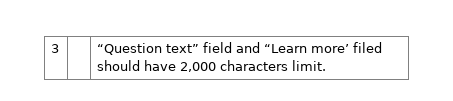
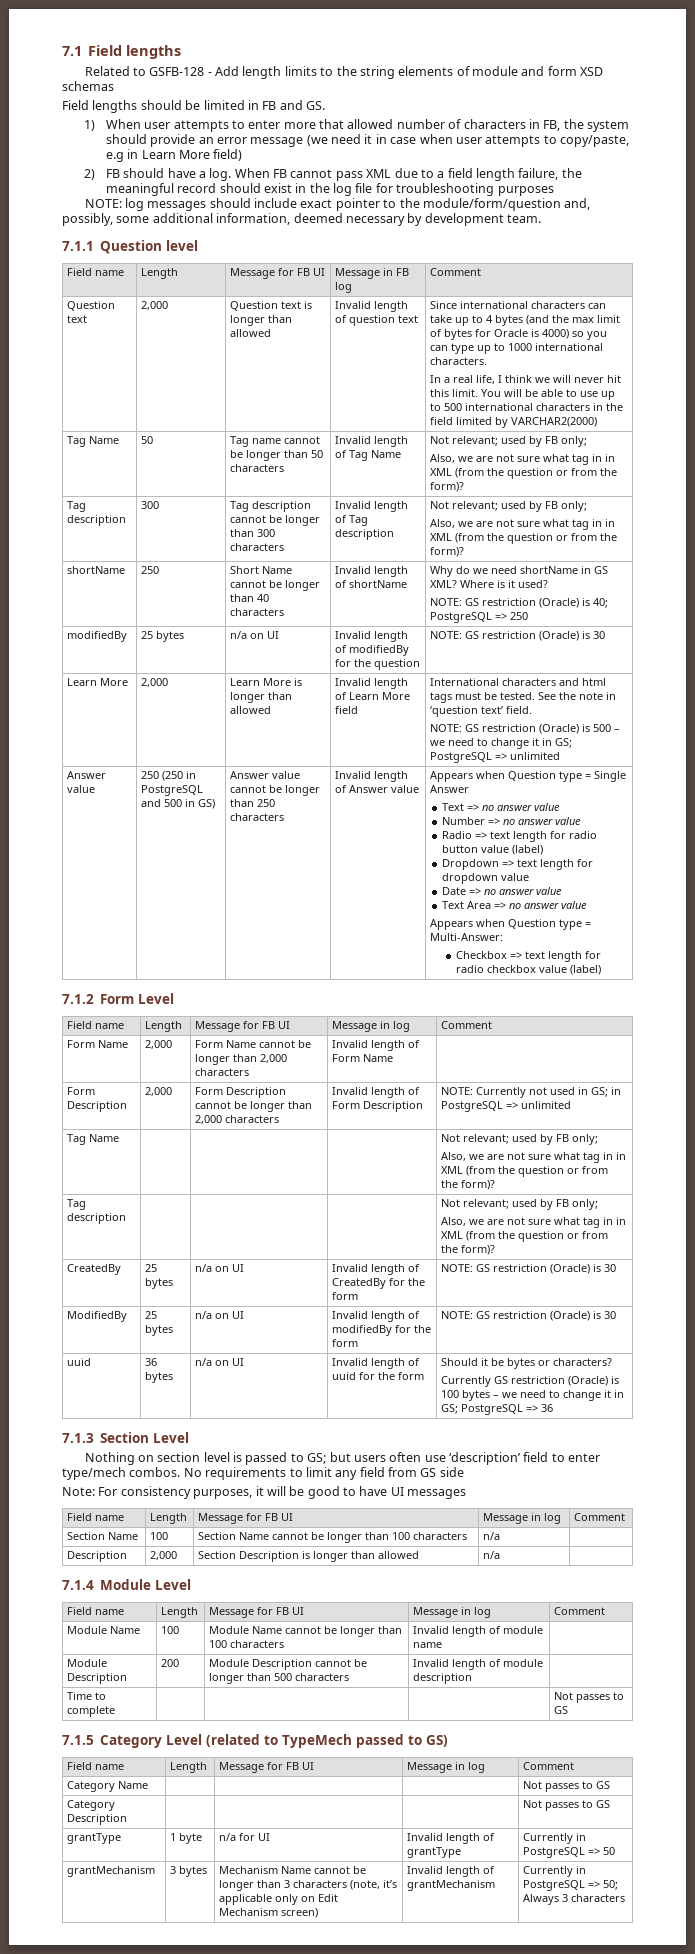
[51,44,60,53] [97,42,383,55] [97,60,327,72] 3 | | “Question text” field and “Learn more’ filed should have 2,000 characters limit. -> [62,45,182,59] [84,66,604,79] [62,81,114,91] [62,100,325,113] [83,119,630,132] [105,134,630,147] [105,149,243,162] [83,168,582,181] [105,183,554,196] [84,198,591,211] [62,213,541,226] [62,240,199,254] [67,268,125,276] [141,268,179,279] [230,268,326,279] [335,268,410,279] [335,282,353,293] [430,268,482,276] [67,301,116,311] [67,315,88,323] [141,301,169,310] [230,301,313,311] [230,315,293,326] [230,329,272,337] [335,301,409,312] [335,315,419,326] [430,301,607,309] [430,315,621,326] [430,329,608,340] [430,343,604,354] [430,357,488,365] [430,375,622,384] [430,389,616,400] [430,403,624,411] [430,417,598,428] [67,436,120,447] [141,436,154,444] [230,436,321,447] [230,450,324,461] [230,464,285,472] [335,436,409,447] [335,450,402,461] [430,436,588,447] [430,454,616,465] [430,468,618,479] [430,482,465,492] [67,501,87,512] [67,515,127,526] [141,501,160,509] [230,501,312,512] [230,515,321,526] [230,529,276,537] [230,543,285,551] [335,501,409,512] [335,515,369,526] [335,529,395,540] [430,501,588,512] [430,519,616,530] [430,533,618,544] [430,547,465,557] [67,566,126,574] [141,566,160,574] [230,566,293,574] [230,580,321,591] [230,594,270,602] [230,608,285,616] [335,566,409,577] [335,580,408,588] [430,566,609,577] [430,580,549,588] [430,598,609,608] [430,612,529,623] [67,631,128,642] [141,631,185,642] [230,631,280,639] [335,631,409,642] [335,645,410,656] [335,659,421,670] [430,631,606,641] [67,678,129,686] [141,678,169,687] [230,678,303,686] [230,692,293,703] [230,706,272,714] [335,678,409,689] [335,692,411,700] [335,706,359,714] [430,678,607,686] [430,692,617,703] [430,706,533,717] [430,724,621,734] [430,738,573,749] [430,752,561,763] [67,771,107,779] [67,785,96,793] [141,771,197,781] [141,785,204,796] [141,799,216,809] [230,771,301,779] [230,785,321,796] [230,799,276,807] [230,813,285,821] [335,771,409,782] [335,785,420,793] [430,771,627,782] [430,785,470,793] [442,803,561,811] [442,817,582,825] [442,831,598,842] [442,845,544,855] [442,859,594,870] [442,873,530,884] [442,887,563,895] [442,901,588,909] [430,919,592,930] [430,933,504,941] [455,951,601,962] [455,965,601,975] [62,993,175,1004] [67,1021,125,1029] [145,1021,183,1032] [195,1021,291,1032] [332,1021,411,1032] [441,1021,493,1029] [67,1040,129,1048] [145,1040,173,1049] [195,1040,312,1048] [195,1054,288,1065] [195,1068,250,1076] [332,1040,421,1051] [332,1054,394,1062] [67,1087,96,1095] [67,1101,128,1112] [145,1087,173,1096] [195,1087,287,1098] [195,1101,313,1112] [195,1115,280,1124] [332,1087,421,1098] [332,1101,424,1112] [441,1087,622,1098] [441,1101,572,1112] [67,1134,120,1145] [441,1134,599,1145] [441,1152,627,1163] [441,1166,609,1177] [441,1180,496,1190] [67,1199,87,1210] [67,1213,127,1224] [441,1199,599,1210] [441,1217,627,1228] [441,1231,609,1242] [441,1245,496,1255] [67,1264,122,1275] [145,1264,158,1272] [145,1278,174,1289] [195,1264,245,1272] [332,1264,421,1275] [332,1278,426,1289] [332,1292,359,1300] [441,1264,617,1274] [67,1311,128,1322] [145,1311,158,1319] [145,1325,174,1336] [195,1311,245,1319] [332,1311,421,1322] [332,1325,432,1336] [332,1339,359,1347] [441,1311,617,1321] [67,1358,92,1366] [145,1358,158,1366] [145,1372,174,1383] [195,1358,245,1366] [332,1358,421,1369] [332,1372,425,1380] [441,1358,613,1369] [441,1376,620,1387] [441,1390,625,1401] [441,1404,554,1415] [62,1432,190,1443] [84,1452,601,1465] [62,1467,464,1480] [62,1486,467,1499] [67,1513,125,1521] [150,1513,188,1524] [198,1513,294,1524] [483,1513,562,1524] [574,1513,626,1521] [67,1532,139,1540] [150,1532,169,1540] [198,1532,468,1543] [483,1532,501,1540] [67,1551,128,1562] [150,1551,178,1560] [198,1551,420,1562] [483,1551,501,1559] [62,1579,192,1590] [67,1607,125,1615] [161,1607,199,1618] [209,1607,305,1618] [413,1607,492,1618] [554,1607,606,1615] [67,1626,141,1634] [161,1626,180,1634] [209,1626,403,1637] [209,1640,285,1648] [413,1626,544,1637] [413,1642,443,1648] [67,1659,108,1667] [67,1673,128,1684] [161,1659,180,1667] [209,1659,368,1670] [209,1673,350,1684] [413,1659,544,1670] [413,1673,473,1684] [67,1692,107,1700] [67,1706,116,1717] [554,1692,625,1703] [554,1706,569,1714] [62,1734,449,1748] [67,1762,125,1770] [170,1762,208,1773] [219,1762,315,1773] [407,1762,486,1773] [523,1762,575,1770] [67,1781,149,1792] [523,1781,611,1792] [67,1800,116,1811] [67,1814,128,1825] [523,1800,611,1811] [67,1833,122,1844] [170,1833,203,1844] [219,1833,271,1841] [407,1833,496,1844] [407,1847,462,1858] [523,1833,587,1844] [523,1847,616,1858] [67,1866,156,1877] [170,1866,208,1877] [219,1866,367,1874] [219,1880,398,1891] [219,1894,339,1905] [219,1908,319,1918] [407,1866,496,1877] [407,1880,496,1891] [523,1866,587,1877] [523,1880,619,1891] [523,1894,626,1905] 7.1 Field lengths // Related to GSFB-128 - Add length limits to the string elements of module and form XSD schemas // Field lengths should be limited in FB and GS. // 1) When user attempts to enter more that allowed number of characters in FB, the system should provide an error message (we need it in case when user attempts to copy/paste, e.g in Learn More field) // 2) FB should have a log. When FB cannot pass XML due to a field length failure, the meaningful record should exist in the log file for troubleshooting purposes // NOTE: log messages should include exact pointer to the module/form/question and, possibly, some additional information, deemed necessary by development team. // 7.1.1 Question level // Field name | Length | Message for FB UI | Message in FB log | Comment // Question text | 2,000 | Question text is longer than allowed | Invalid length of question text | Since international characters can take up to 4 bytes (and the max limit of bytes for Oracle is 4000) so you can type up to 1000 international characters. // In a real life, I think we will never hit this limit. You will be able to use up to 500 international characters in the field limited by VARCHAR2(2000) // Tag Name | 50 | Tag name cannot be longer than 50 characters | Invalid length of Tag Name | Not relevant; used by FB only; // Also, we are not sure what tag in in XML (from the question or from the form)? // Tag description | 300 | Tag description cannot be longer than 300 characters | Invalid length of Tag description | Not relevant; used by FB only; // Also, we are not sure what tag in in XML (from the question or from the form)? // shortName | 250 | Short Name cannot be longer than 40 characters | Invalid length of shortName | Why do we need shortName in GS XML? Where is it used? // NOTE: GS restriction (Oracle) is 40; PostgreSQL => 250 // modifiedBy | 25 bytes | n/a on UI | Invalid length of modifiedBy for the question | NOTE: GS restriction (Oracle) is 30 // Learn More | 2,000 | Learn More is longer than allowed | Invalid length of Learn More field | International characters and html tags must be tested. See the note in ‘question text’ field. // NOTE: GS restriction (Oracle) is 500 – we need to change it in GS; PostgreSQL => unlimited // Answer value | 250 (250 in PostgreSQL and 500 in GS) | Answer value cannot be longer than 250 characters | Invalid length of Answer value | Appears when Question type = Single Answer // Text => no answer value // Number => no answer value // Radio => text length for radio button value (label) // Dropdown => text length for dropdown value // Date => no answer value // Text Area => no answer value // Appears when Question type = Multi-Answer: // Checkbox => text length for radio checkbox value (label) // 7.1.2 Form Level // Field name | Length | Message for FB UI | Message in log | Comment // Form Name | 2,000 | Form Name cannot be longer than 2,000 characters | Invalid length of Form Name | // Form Description | 2,000 | Form Description cannot be longer than 2,000 characters | Invalid length of Form Description | NOTE: Currently not used in GS; in PostgreSQL => unlimited // Tag Name | | | | Not relevant; used by FB only; // Also, we are not sure what tag in in XML (from the question or from the form)? // Tag description | | | | Not relevant; used by FB only; // Also, we are not sure what tag in in XML (from the question or from the form)? // CreatedBy | 25 bytes | n/a on UI | Invalid length of CreatedBy for the form | NOTE: GS restriction (Oracle) is 30 // ModifiedBy | 25 bytes | n/a on UI | Invalid length of modifiedBy for the form | NOTE: GS restriction (Oracle) is 30 // uuid | 36 bytes | n/a on UI | Invalid length of uuid for the form | Should it be bytes or characters? // Currently GS restriction (Oracle) is 100 bytes – we need to change it in GS; PostgreSQL => 36 // 7.1.3 Section Level // Nothing on section level is passed to GS; but users often use ‘description’ field to enter type/mech combos. No requirements to limit any field from GS side // Note: For consistency purposes, it will be good to have UI messages // Field name | Length | Message for FB UI | Message in log | Comment // Section Name | 100 | Section Name cannot be longer than 100 characters | n/a | // Description | 2,000 | Section Description is longer than allowed | n/a | // 7.1.4 Module Level // Field name | Length | Message for FB UI | Message in log | Comment // Module Name | 100 | Module Name cannot be longer than 100 characters | Invalid length of module name | // Module Description | 200 | Module Description cannot be longer than 500 characters | Invalid length of module description | // Time to complete | | | | Not passes to GS // 7.1.5 Category Level (related to TypeMech passed to GS) // Field name | Length | Message for FB UI | Message in log | Comment // Category Name | | | | Not passes to GS // Category Description | | | | Not passes to GS // grantType | 1 byte | n/a for UI | Invalid length of grantType | Currently in PostgreSQL => 50 // grantMechanism | 3 bytes | Mechanism Name cannot be longer than 3 characters (note, it’s applicable only on Edit Mechanism screen) | Invalid length of grantMechanism | Currently in PostgreSQL => 50; Always 3 characters

